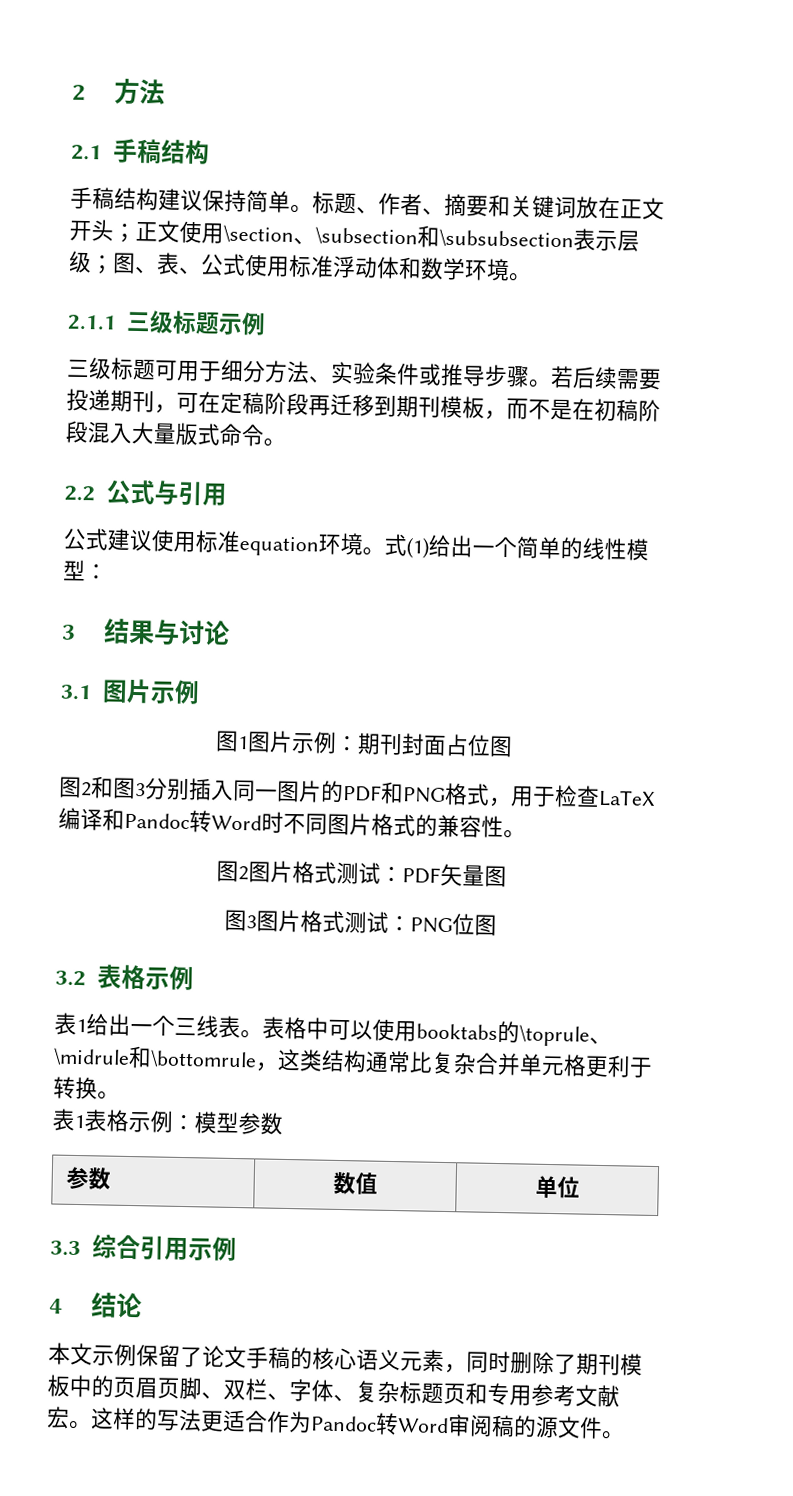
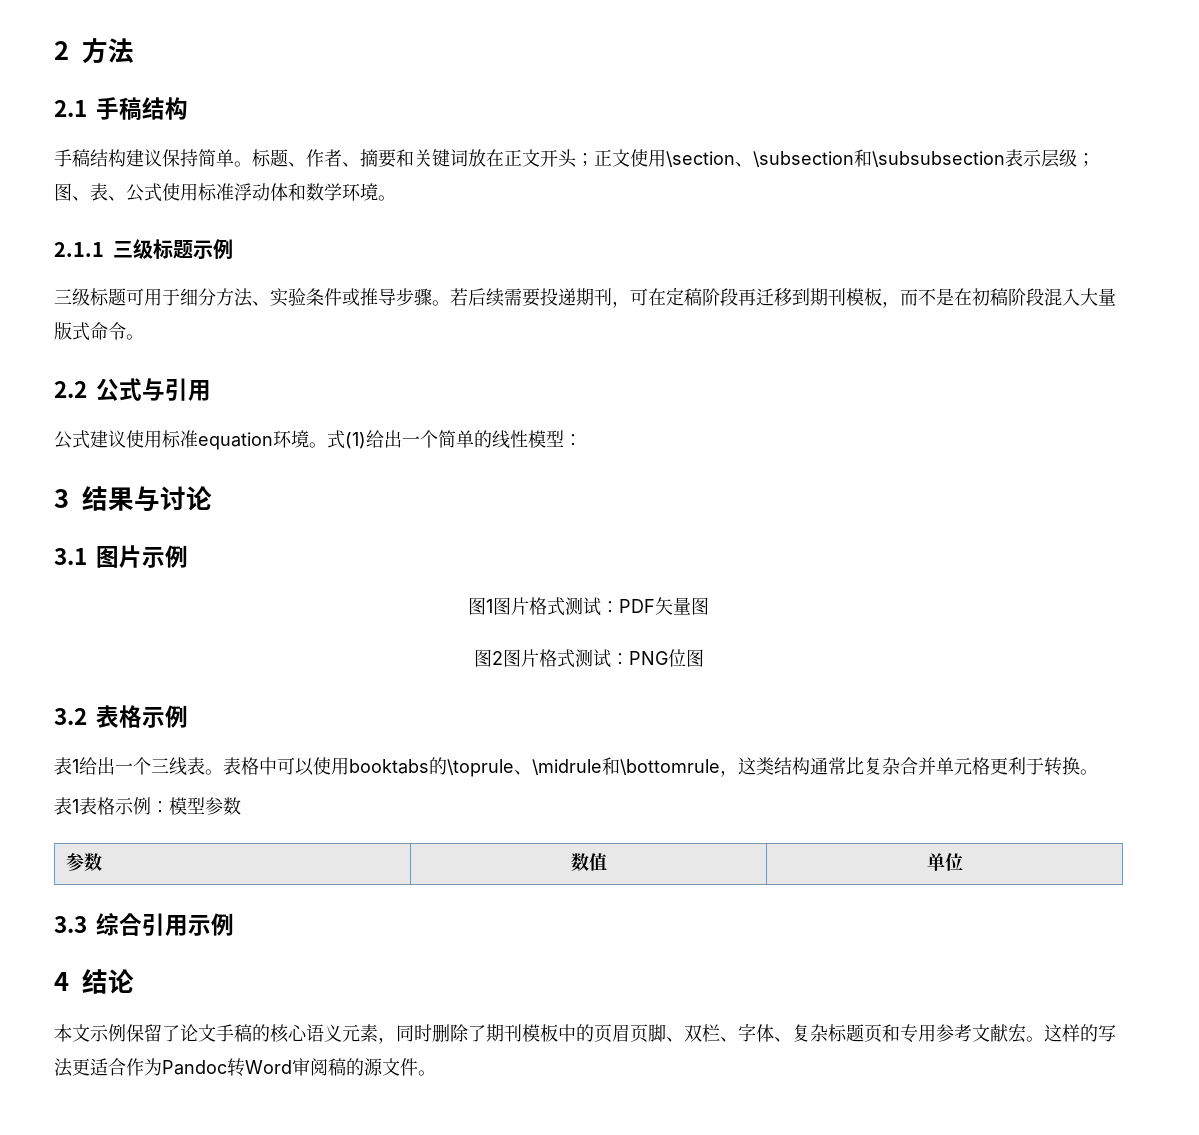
[290,731,513,758] [58,776,656,808] [58,807,526,839] [215,860,293,884] 示例：期刊封面占位图 // 图2和图3分别插入同一图片的PDF和PNG格式，用于检查LaTeX编译和Pandoc转Word时不同图片格式的兼容性。 // 图2图片 -> (529, 606) none
[245,915,257,929] 3 -> [491,651,503,665] 2

